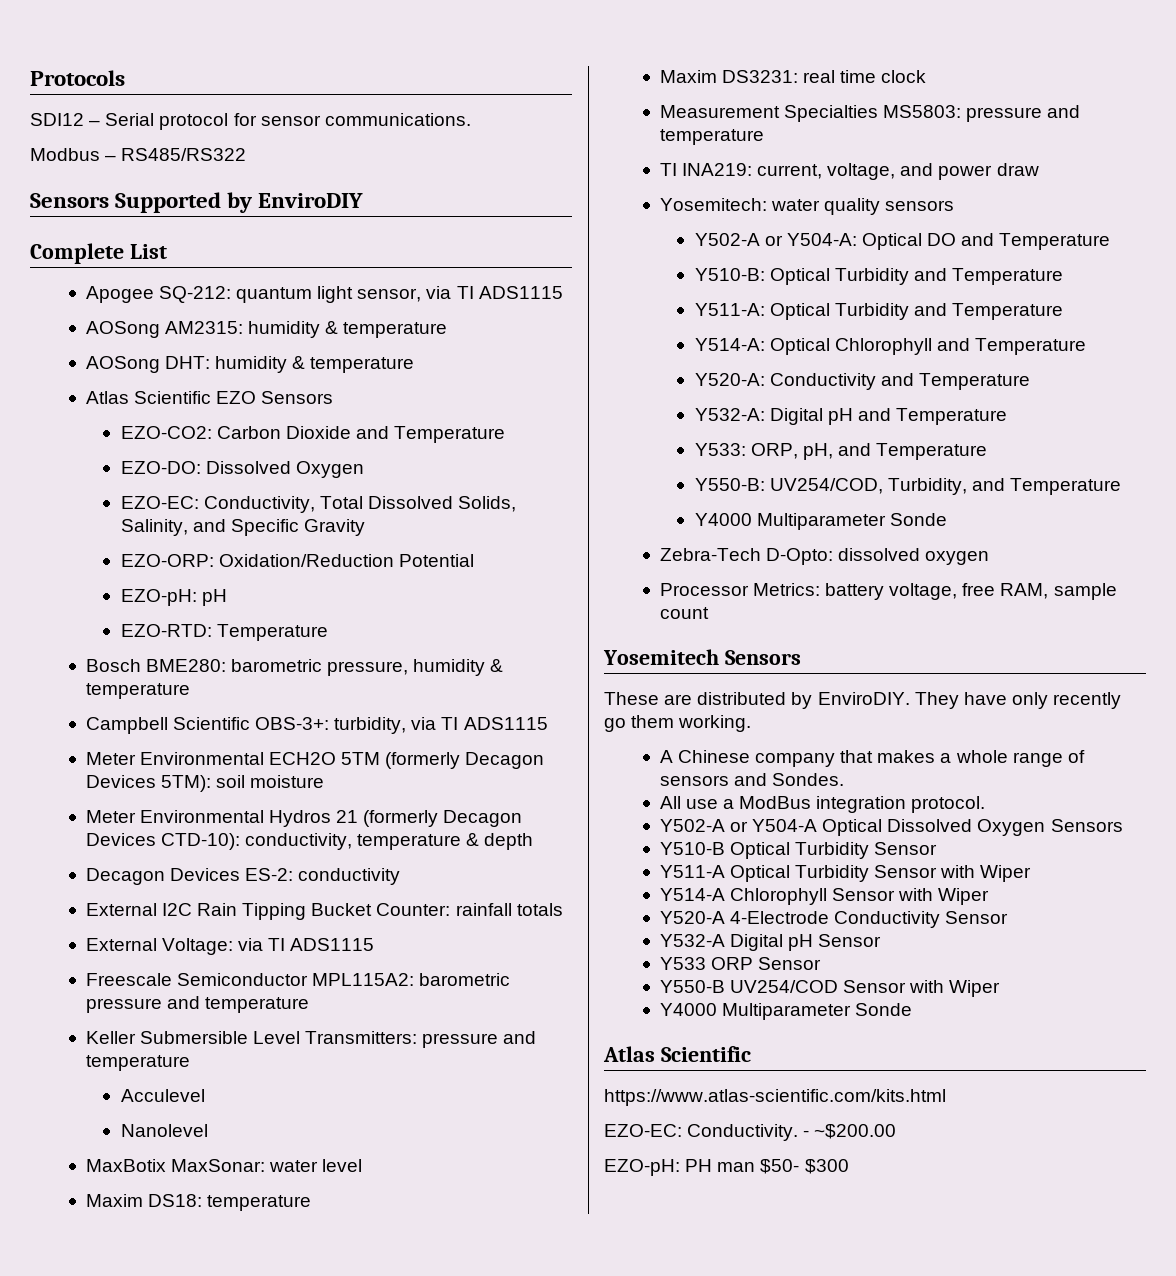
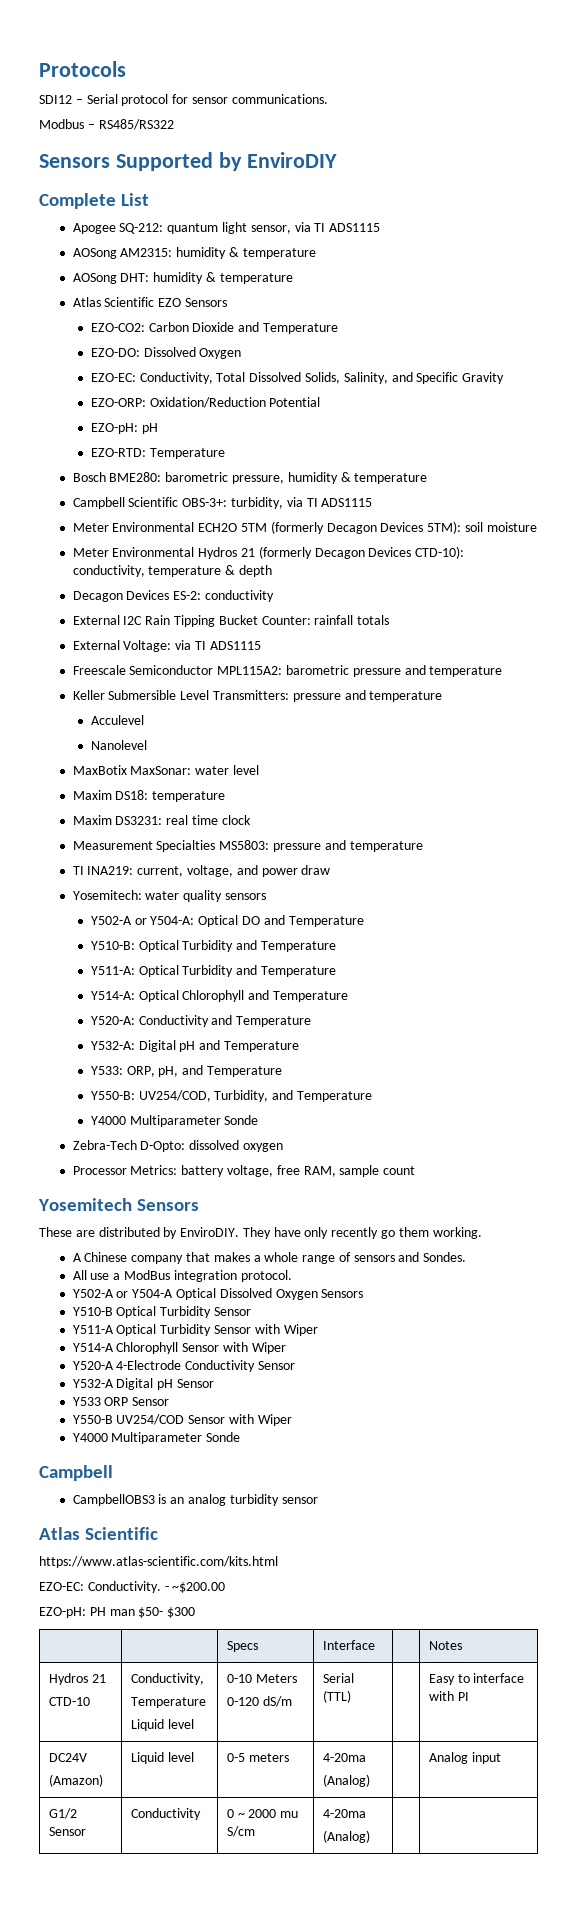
(912, 1009) none -> [39,1465,113,1481] [72,1494,318,1506] // Campbell // CampbellOBS3 is an analog turbidity sensor
(849, 1166) none -> [226,1641,258,1652] [322,1640,375,1650] [428,1641,462,1650] [48,1673,106,1685] [48,1697,90,1706] [130,1673,204,1685] [130,1697,206,1708] [130,1719,194,1731] [226,1674,297,1683] [226,1696,292,1707] [322,1673,354,1683] [322,1690,351,1703] [428,1673,525,1685] [428,1691,469,1701] [48,1753,87,1762] [48,1774,103,1787] [130,1752,194,1764] [226,1753,289,1762] [322,1753,366,1762] [322,1774,370,1787] [428,1752,501,1764] [48,1808,77,1819] [48,1827,86,1836] [130,1808,201,1820] [226,1809,299,1818] [226,1826,255,1837] [322,1809,366,1818] [322,1830,370,1843] // | | Specs | Interface | | Notes // Hydros 21 // CTD-10 | Conductivity, // Temperature // Liquid level | 0-10 Meters // 0-120 dS/m | Serial (TTL) | | Easy to interface with PI // DC24V // (Amazon) | Liquid level | 0-5 meters | 4-20ma // (Analog) | | Analog input // G1/2 Sensor | Conductivity | 0 ~ 2000 mu S/cm | 4-20ma // (Analog) | |

